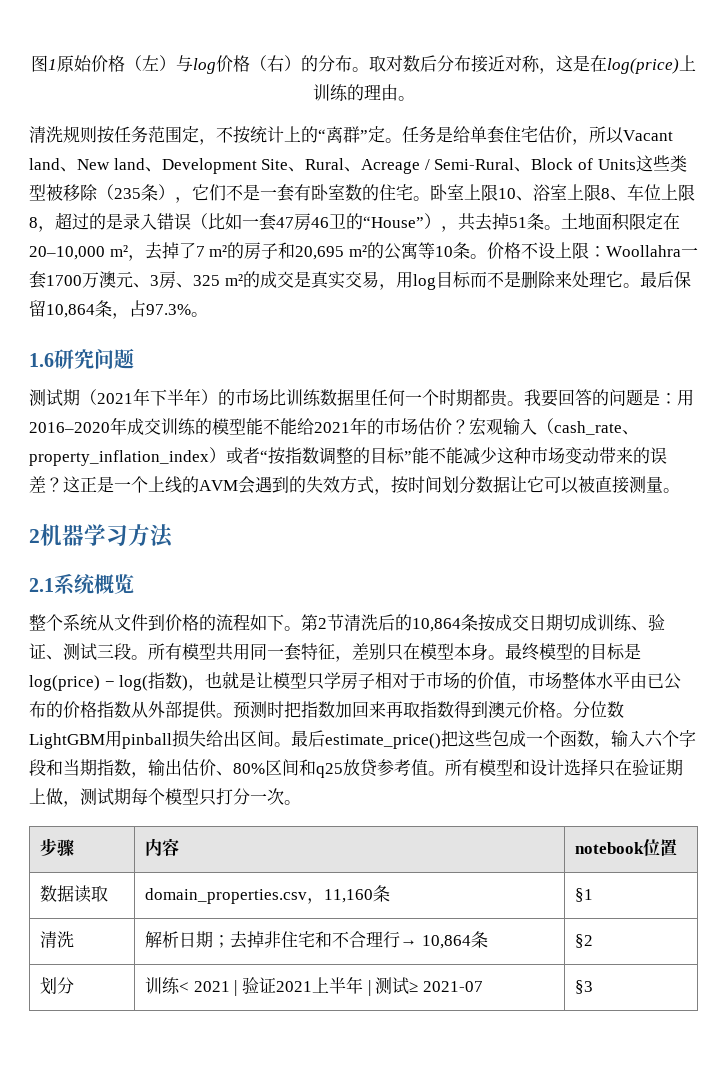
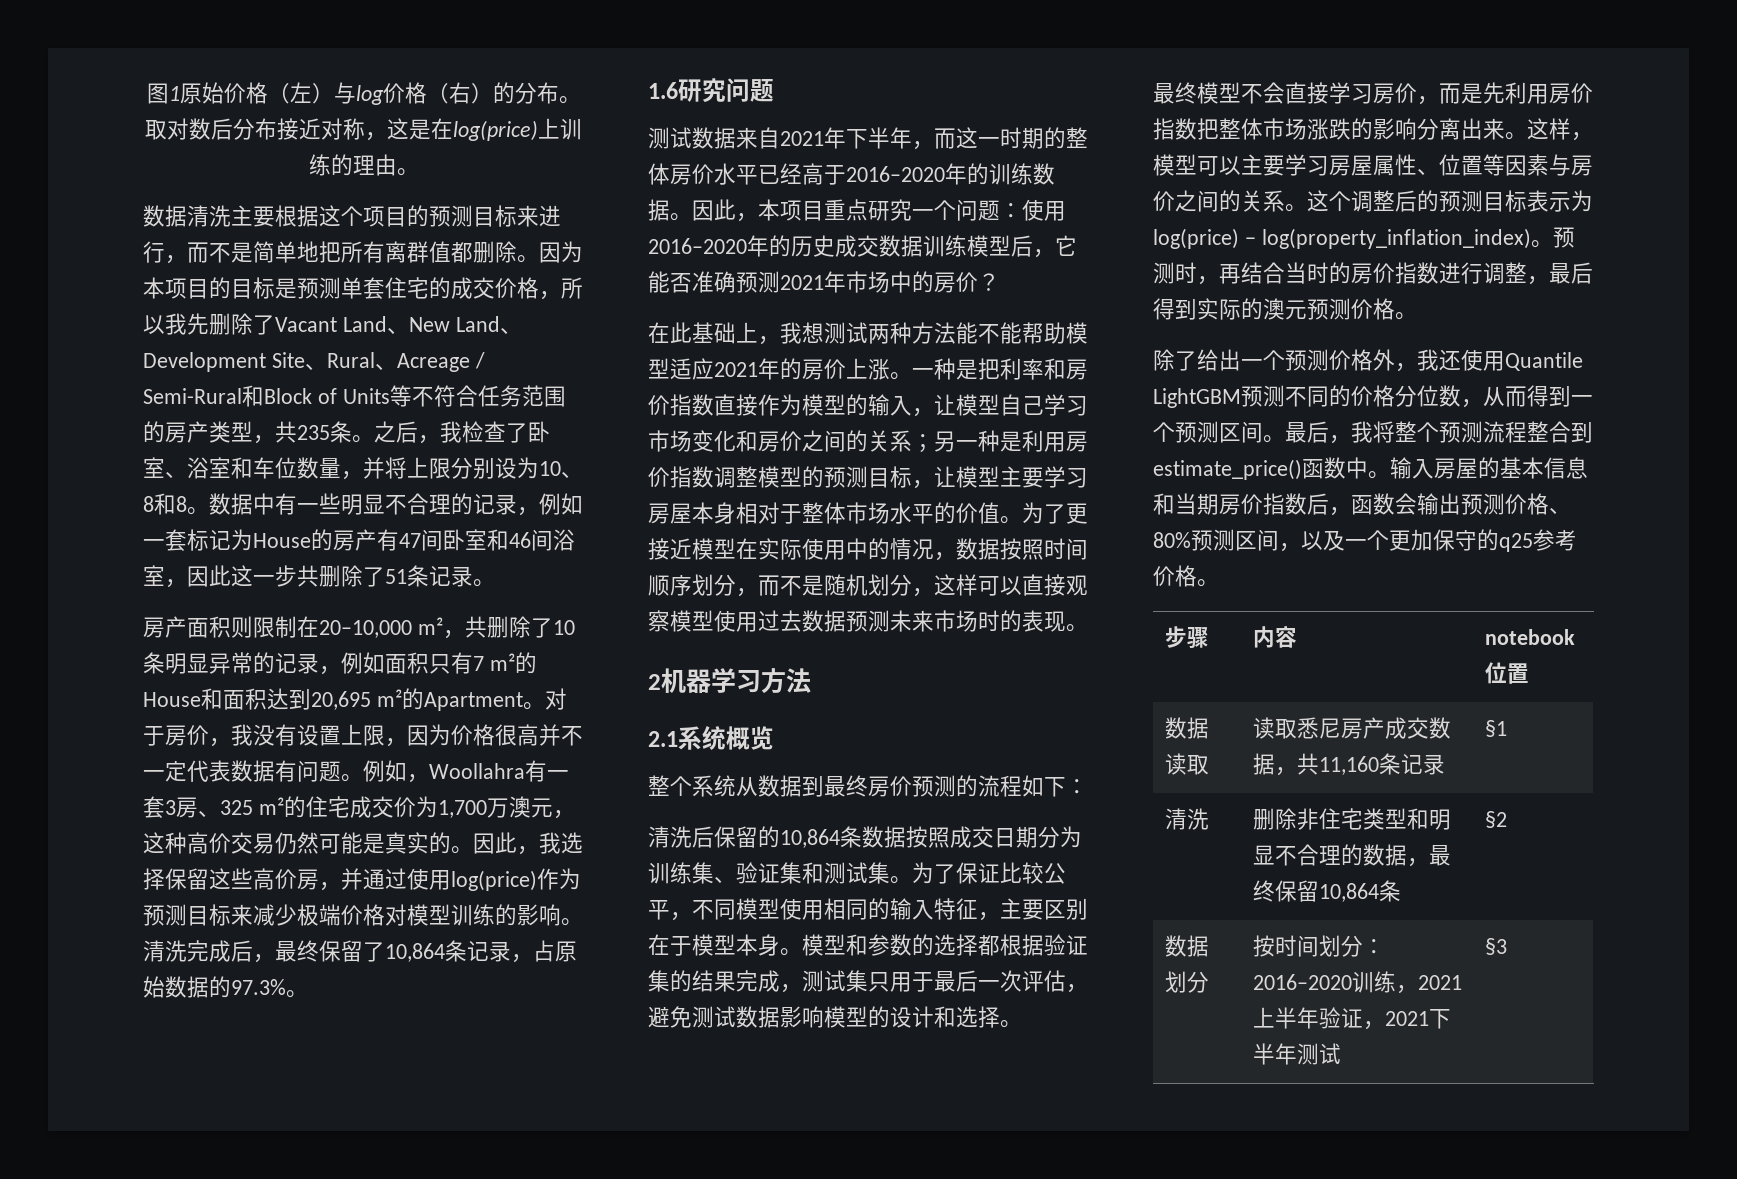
[29,126,673,145] [29,158,145,172] 清洗规则按任务范围定，不按统计上的“离群”定。任务是给单套住宅估价，所以Vacant land、New land -> [143,205,561,227] [143,241,583,264] [143,277,583,300] [143,313,500,335] 数据清洗主要根据这个项目的预测目标来进行，而不是简单地把所有离群值都删除。因为本项目的目标是预测单套住宅的成交价格，所以我先删除了Vacant Land、New Land
[514,167,532,172] 、 -> [242,385,264,407] 和
[635,155,687,172] [29,184,695,203] [29,212,680,232] [29,242,698,261] [29,271,150,289] 这些类型被移除（235条），它们不是一套有卧室数的住宅。卧室上限10、浴室上限8、车位上限8，超过的是录入错误（比如一套47房46卫的“House”），共去掉51条。土地面积限定在20–10,000 m²，去掉了7 m²的房子和20,695 m²的公寓等10条。价格不设上限：Woollahra一套1700万澳元、 -> [389,385,566,407] [143,421,550,444] [143,457,583,480] [143,493,583,516] [143,529,575,551] [143,565,495,588] [143,616,575,639] [143,652,537,675] [143,688,567,711] [143,724,583,747] [143,760,569,783] [143,796,165,818] 等不符合任务范围的房产类型，共235条。之后，我检查了卧室、浴室和车位数量，并将上限分别设为10、8和8。数据中有一些明显不合理的记录，例如一套标记为House的房产有47间卧室和46间浴室，因此这一步共删除了51条记录。 // 房产面积则限制在20–10,000 m²，共删除了10条明显异常的记录，例如面积只有7 m²的House和面积达到20,695 m²的Apartment。对于房价，我没有设置上限，因为价格很高并不一定代表数据有问题。例如，Woollahra有一套
[259,270,691,290] [29,300,146,319] 成交是真实交易，用log目标而不是删除来处理它。最后保留10,864条，占 -> [305,796,575,819] [143,832,583,855] [143,868,581,891] [143,904,583,926] [143,940,577,963] [143,976,231,998] 住宅成交价为1,700万澳元，这种高价交易仍然可能是真实的。因此，我选择保留这些高价房，并通过使用log(price)作为预测目标来减少极端价格对模型训练的影响。清洗完成后，最终保留了10,864条记录，占原始数据的
[63,389,97,406] 期（ -> [692,127,780,149] 数据来自
[201,389,694,407] [29,417,639,436] [29,447,667,466] [29,476,663,495] ）的市场比训练数据里任何一个时期都贵。我要回答的问题是：用2016–2020年成交训练的模型能不能给2021年的市场估价？宏观输入（cash_rate、property_inflation_index）或者“按指数调整的目标”能不能减少这种市场变动带来的误差？这正是一个上线的AVM会遇到的失效方式，按时间划分数据让它可以被直接测量 -> [912,127,1088,150] [648,163,1055,185] [648,199,1066,222] [648,235,1077,258] [648,271,1000,293] [648,322,1088,345] [648,358,1088,380] [648,394,1088,417] [648,430,1088,453] [648,466,1088,489] [648,502,1088,524] [648,538,1088,561] [648,574,1088,597] [648,610,1066,632] ，而这一时期的整体房价水平已经高于2016–2020年的训练数据。因此，本项目重点研究一个问题：使用2016–2020年的历史成交数据训练模型后，它能否准确预测2021年市场中的房价？ // 在此基础上，我想测试两种方法能不能帮助模型适应2021年的房价上涨。一种是把利率和房价指数直接作为模型的输入，让模型自己学习市场变化和房价之间的关系；另一种是利用房价指数调整模型的预测目标，让模型主要学习房屋本身相对于整体市场水平的价值。为了更接近模型在实际使用中的情况，数据按照时间顺序划分，而不是随机划分，这样可以直接观察模型使用过去数据预测未来市场时的表现
[114,614,665,632] [29,643,641,662] [29,671,682,691] [29,701,624,719] [29,730,696,749] [29,758,683,778] [29,788,284,807] 文件到价格的流程如下。第2节清洗后的10,864条按成交日期切成训练、验证、测试三段。所有模型共用同一套特征，差别只在模型本身。最终模型的目标是log(price) − log(指数)，也就是让模型只学房子相对于市场的价值，市场整体水平由已公布的价格指数从外部提供。预测时把指数加回来再取指数得到澳元价格。分位数LightGBM用pinball损失给出区间。最后estimate_price()把这些包成一个函数，输入六个字段和当期指数，输出估价、80%区间和q25放贷参考值。所有模型和设计选择只在验证期上做，测试期每个模型只打分一次 -> [758,775,1088,797] [648,826,1082,848] [648,862,1066,884] [648,898,1088,921] [648,934,1088,956] [648,970,1088,993] [648,1006,1022,1028] [1153,82,1593,105] [1153,118,1593,141] [1153,154,1593,176] [1153,190,1593,212] [1153,227,1575,249] [1153,262,1593,285] [1153,298,1417,320] [1153,349,1583,372] [1153,385,1593,408] [1153,421,1593,444] [1153,457,1588,480] [1153,493,1571,516] [1153,529,1577,552] [1153,565,1197,587] 数据到最终房价预测的流程如下： // 清洗后保留的10,864条数据按照成交日期分为训练集、验证集和测试集。为了保证比较公平，不同模型使用相同的输入特征，主要区别在于模型本身。模型和参数的选择都根据验证集的结果完成，测试集只用于最后一次评估，避免测试数据影响模型的设计和选择。 // 最终模型不会直接学习房价，而是先利用房价指数把整体市场涨跌的影响分离出来。这样，模型可以主要学习房屋属性、位置等因素与房价之间的关系。这个调整后的预测目标表示为log(price) − log(property_inflation_index)。预测时，再结合当时的房价指数进行调整，最后得到实际的澳元预测价格。 // 除了给出一个预测价格外，我还使用Quantile LightGBM预测不同的价格分位数，从而得到一个预测区间。最后，我将整个预测流程整合到estimate_price()函数中。输入房屋的基本信息和当期房价指数后，函数会输出预测价格、80%预测区间，以及一个更加保守的q25参考价格
[145,888,325,904] domain_properties.csv， -> [1252,717,1451,739] [1252,753,1319,776] 读取悉尼房产成交数据，共
(391, 893) none -> [1400,753,1445,775] 记录
[145,931,418,949] 解析日期；去掉非住宅和不合理行→ -> [1252,808,1451,830] [1252,844,1451,867] [1252,880,1319,902] 删除非住宅类型和明显不合理的数据，最终保留
(594, 941) none -> [1164,935,1209,957] 数据
[145,976,483,996] 训练< 2021 | 验证2021上半年 | 测试≥ 2021-07 -> [1252,935,1385,957] [1252,971,1462,994] [1252,1007,1451,1030] [1252,1043,1341,1065] 按时间划分：2016–2020训练，2021上半年验证，2021下半年测试

